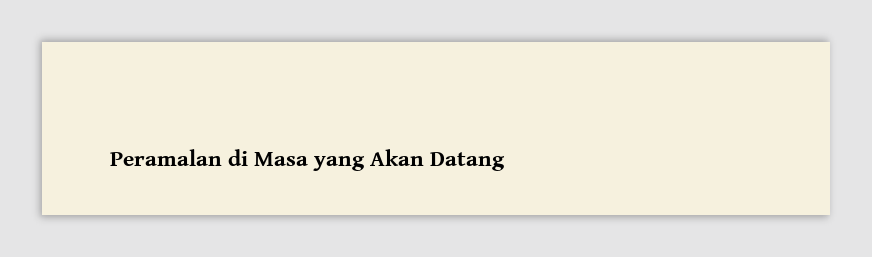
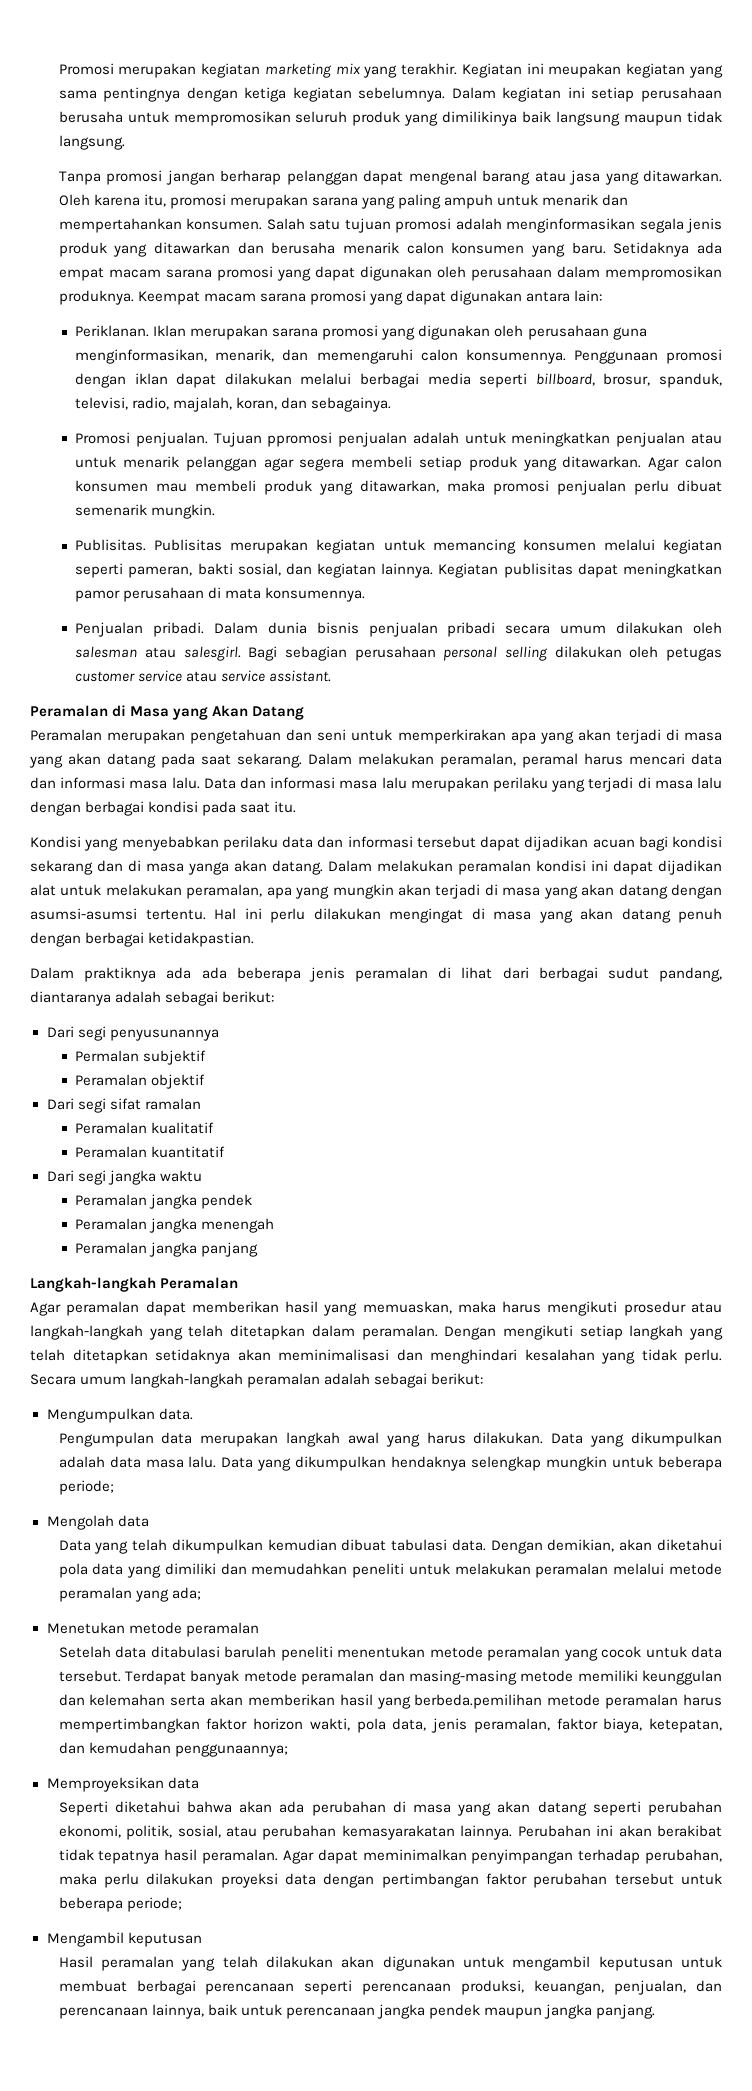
(110, 157) none -> [58,63,723,78] [58,87,723,102] [58,111,722,126] [58,135,125,150] [58,170,723,185] [58,194,629,209] [58,218,722,233] [58,242,722,257] [58,266,723,281] [58,290,603,305] [75,325,647,340] [75,349,722,364] [75,373,722,388] [75,397,392,412] [75,432,723,447] [75,456,722,471] [75,480,723,495] [75,504,216,519] [75,539,722,554] [75,563,722,578] [75,587,366,602] [75,622,722,637] [75,646,722,661] [75,670,332,682] Promosi merupakan kegiatan marketing mix yang terakhir. Kegiatan ini meupakan kegiatan yang sama pentingnya dengan ketiga kegiatan sebelumnya. Dalam kegiatan ini setiap perusahaan berusaha untuk mempromosikan seluruh produk yang dimilikinya baik langsung maupun tidak langsung. // Tanpa promosi jangan berharap pelanggan dapat mengenal barang atau jasa yang ditawarkan. Oleh karena itu, promosi merupakan sarana yang paling ampuh untuk menarik dan mempertahankan konsumen. Salah satu tujuan promosi adalah menginformasikan segala jenis produk yang ditawarkan dan berusaha menarik calon konsumen yang baru. Setidaknya ada empat macam sarana promosi yang dapat digunakan oleh perusahaan dalam mempromosikan produknya. Keempat macam sarana promosi yang dapat digunakan antara lain: // Periklanan. Iklan merupakan sarana promosi yang digunakan oleh perusahaan guna menginformasikan, menarik, dan memengaruhi calon konsumennya. Penggunaan promosi dengan iklan dapat dilakukan melalui berbagai media seperti billboard, brosur, spanduk, televisi, radio, majalah, koran, dan sebagainya. // Promosi penjualan. Tujuan ppromosi penjualan adalah untuk meningkatkan penjualan atau untuk menarik pelanggan agar segera membeli setiap produk yang ditawarkan. Agar calon konsumen mau membeli produk yang ditawarkan, maka promosi penjualan perlu dibuat semenarik mungkin. // Publisitas. Publisitas merupakan kegiatan untuk memancing konsumen melalui kegiatan seperti pameran, bakti sosial, dan kegiatan lainnya. Kegiatan publisitas dapat meningkatkan pamor perusahaan di mata konsumennya. // Penjualan pribadi. Dalam dunia bisnis penjualan pribadi secara umum dilakukan oleh salesman atau salesgirl. Bagi sebagian perusahaan personal selling dilakukan oleh petugas customer service atau service assistant. //
(506, 161) none -> [30,729,722,744] [29,753,722,768] [30,777,723,792] [30,801,297,816] [30,836,722,851] [30,860,722,875] [30,884,723,899] [30,908,722,923] [30,932,255,947] [30,967,722,982] [30,991,275,1006] [46,1026,219,1041] [75,1050,207,1065] [75,1074,206,1089] [46,1098,201,1113] [75,1122,215,1134] [75,1146,226,1158] [46,1170,202,1185] [75,1194,253,1209] [75,1218,275,1233] [75,1242,259,1257] [30,1277,239,1292] [30,1301,722,1316] [30,1325,723,1340] [30,1349,722,1364] [30,1373,484,1388] [46,1408,193,1423] [58,1432,722,1447] [58,1456,722,1471] [58,1480,114,1495] [46,1515,149,1530] [58,1539,722,1554] [58,1563,722,1578] [58,1587,201,1602] [46,1622,259,1637] [58,1646,723,1661] [58,1670,722,1685] [58,1694,722,1709] [58,1718,723,1733] [58,1742,288,1757] [46,1777,199,1792] [58,1801,722,1816] [58,1825,722,1840] [58,1849,722,1864] [58,1873,722,1888] [58,1897,182,1912] [46,1932,202,1947] [58,1956,722,1971] [58,1980,722,1995] [58,2004,656,2019] // Peramalan merupakan pengetahuan dan seni untuk memperkirakan apa yang akan terjadi di masa yang akan datang pada saat sekarang. Dalam melakukan peramalan, peramal harus mencari data dan informasi masa lalu. Data dan informasi masa lalu merupakan perilaku yang terjadi di masa lalu dengan berbagai kondisi pada saat itu. // Kondisi yang menyebabkan perilaku data dan informasi tersebut dapat dijadikan acuan bagi kondisi sekarang dan di masa yanga akan datang. Dalam melakukan peramalan kondisi ini dapat dijadikan alat untuk melakukan peramalan, apa yang mungkin akan terjadi di masa yang akan datang dengan asumsi-asumsi tertentu. Hal ini perlu dilakukan mengingat di masa yang akan datang penuh dengan berbagai ketidakpastian. // Dalam praktiknya ada ada beberapa jenis peramalan di lihat dari berbagai sudut pandang, diantaranya adalah sebagai berikut: // Dari segi penyusunannya // Permalan subjektif // Peramalan objektif // Dari segi sifat ramalan // Peramalan kualitatif // Peramalan kuantitatif // Dari segi jangka waktu // Peramalan jangka pendek // Peramalan jangka menengah // Peramalan jangka panjang // Langkah-langkah Peramalan // Agar peramalan dapat memberikan hasil yang memuaskan, maka harus mengikuti prosedur atau langkah-langkah yang telah ditetapkan dalam peramalan. Dengan mengikuti setiap langkah yang telah ditetapkan setidaknya akan meminimalisasi dan menghindari kesalahan yang tidak perlu. Secara umum langkah-langkah peramalan adalah sebagai berikut: // Mengumpulkan data. // Pengumpulan data merupakan langkah awal yang harus dilakukan. Data yang dikumpulkan adalah data masa lalu. Data yang dikumpulkan hendaknya selengkap mungkin untuk beberapa periode; // Mengolah data // Data yang telah dikumpulkan kemudian dibuat tabulasi data. Dengan demikian, akan diketahui pola data yang dimiliki dan memudahkan peneliti untuk melakukan peramalan melalui metode peramalan yang ada; // Menetukan metode peramalan // Setelah data ditabulasi barulah peneliti menentukan metode peramalan yang cocok untuk data tersebut. Terdapat banyak metode peramalan dan masing-masing metode memiliki keunggulan dan kelemahan serta akan memberikan hasil yang berbeda.pemilihan metode peramalan harus mempertimbangkan faktor horizon wakti, pola data, jenis peramalan, faktor biaya, ketepatan, dan kemudahan penggunaannya; // Memproyeksikan data // Seperti diketahui bahwa akan ada perubahan di masa yang akan datang seperti perubahan ekonomi, politik, sosial, atau perubahan kemasyarakatan lainnya. Perubahan ini akan berakibat tidak tepatnya hasil peramalan. Agar dapat meminimalkan penyimpangan terhadap perubahan, maka perlu dilakukan proyeksi data dengan pertimbangan faktor perubahan tersebut untuk beberapa periode; // Mengambil keputusan // Hasil peramalan yang telah dilakukan akan digunakan untuk mengambil keputusan untuk membuat berbagai perencanaan seperti perencanaan produksi, keuangan, penjualan, dan perencanaan lainnya, baik untuk perencanaan jangka pendek maupun jangka panjang.

